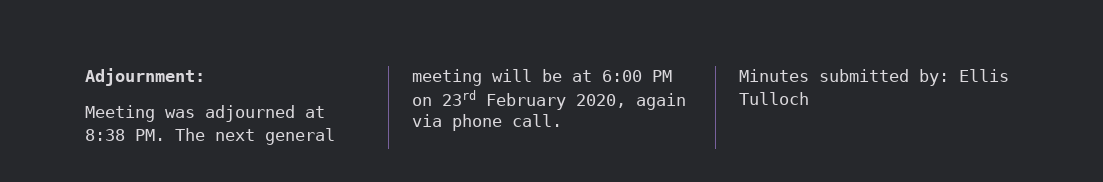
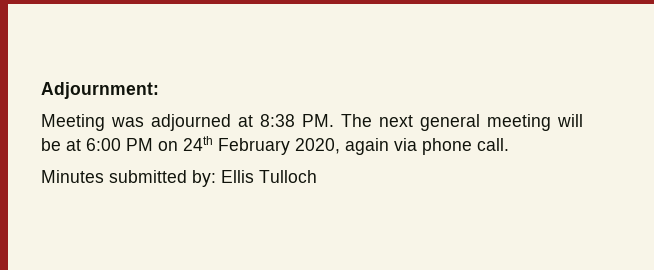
[442,90,476,106] 23rd -> [183,136,213,151] 24th

